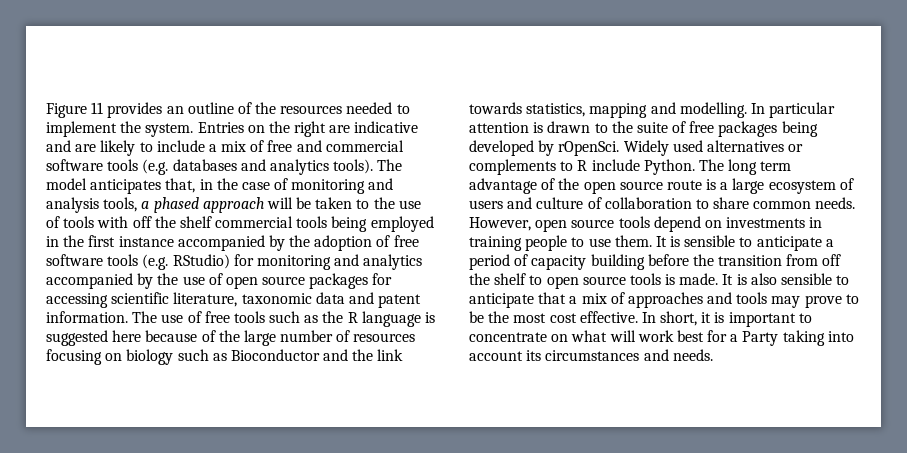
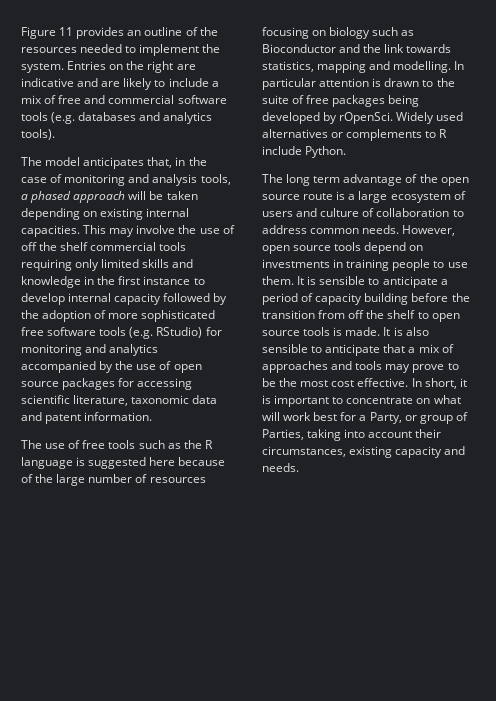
(374, 166) none -> (55, 134) //
[356,197,421,209] [46,216,129,228] to the use of tools with -> [21,208,190,220] [21,225,235,237] depending on existing internal capacities. This may involve the use of
[331,216,434,232] [46,235,265,251] being employed in the first instance accompanied -> [21,259,194,271] [21,276,205,288] [21,293,211,305] requiring only limited skills and knowledge in the first instance to develop internal capacity followed
(391, 241) none -> [108,310,216,322] more sophisticated
(128, 317) none -> (153, 416) //
(695, 167) none -> (347, 152) //
[713,197,750,209] share -> [262,225,307,234] address
[742,330,854,346] [469,350,640,361] Party taking into account its circumstances -> [369,412,468,424] [262,429,442,441] [262,446,443,458] Party, or group of Parties, taking into account their circumstances, existing capacity

